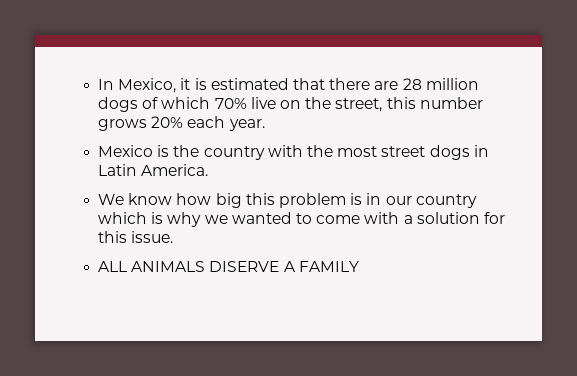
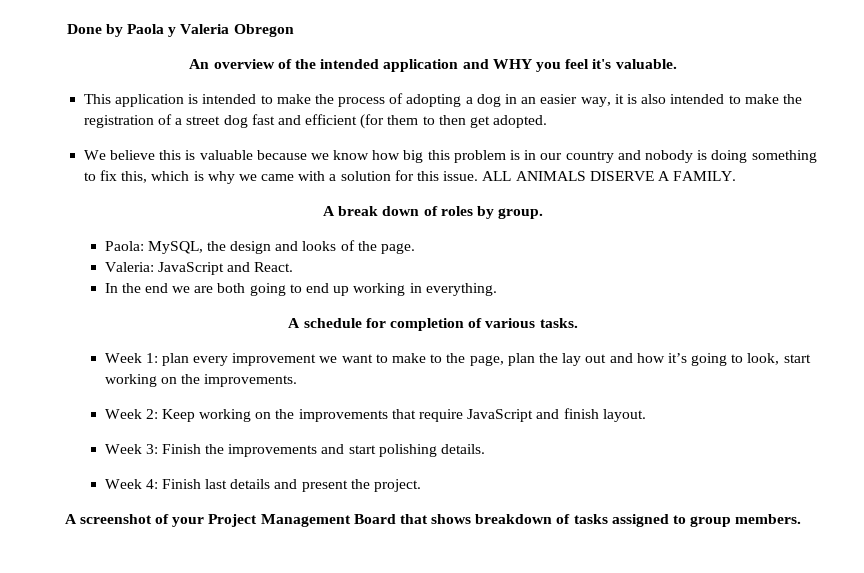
[98,78,479,93] [98,97,483,112] [98,116,265,131] [98,145,489,160] [98,164,209,176] [98,194,125,205] In Mexico, it is estimated that there are 28 million dogs of which 70% live on the street, this number grows 20% each year. // Mexico is the country with the most street dogs in Latin America. // We -> [66,24,294,37] [189,59,677,72] [83,93,802,107] [83,114,548,129] [83,150,329,160] Done by Paola y Valeria Obregon // An overview of the intended application and WHY you feel it's valuable. // This application is intended to make the process of adopting a dog in an easier way, it is also intended to make the registration of a street dog fast and efficient (for them to then get adopted. // We believe this is valuable because we
(477, 201) none -> [617,150,817,163] [83,170,148,183] and nobody is doing something to fix this,
[231,212,361,224] wanted to come -> [261,174,295,181] came
(174, 237) // -> (479, 176) none
[298,261,359,272] FAMILY -> [673,171,737,181] [322,206,544,219] [104,240,416,254] [104,262,294,275] [104,283,497,296] [288,318,578,331] [104,353,811,366] [104,374,298,387] [104,408,646,422] [104,444,486,457] [104,479,422,492] [64,514,802,527] FAMILY. // A break down of roles by group. // Paola: MySQL, the design and looks of the page. // Valeria: JavaScript and React. // In the end we are both going to end up working in everything. // A schedule for completion of various tasks. // Week 1: plan every improvement we want to make to the page, plan the lay out and how it’s going to look, start working on the improvements. // Week 2: Keep working on the improvements that require JavaScript and finish layout. // Week 3: Finish the improvements and start polishing details. // Week 4: Finish last details and present the project. // A screenshot of your Project Management Board that shows breakdown of tasks assigned to group members.

